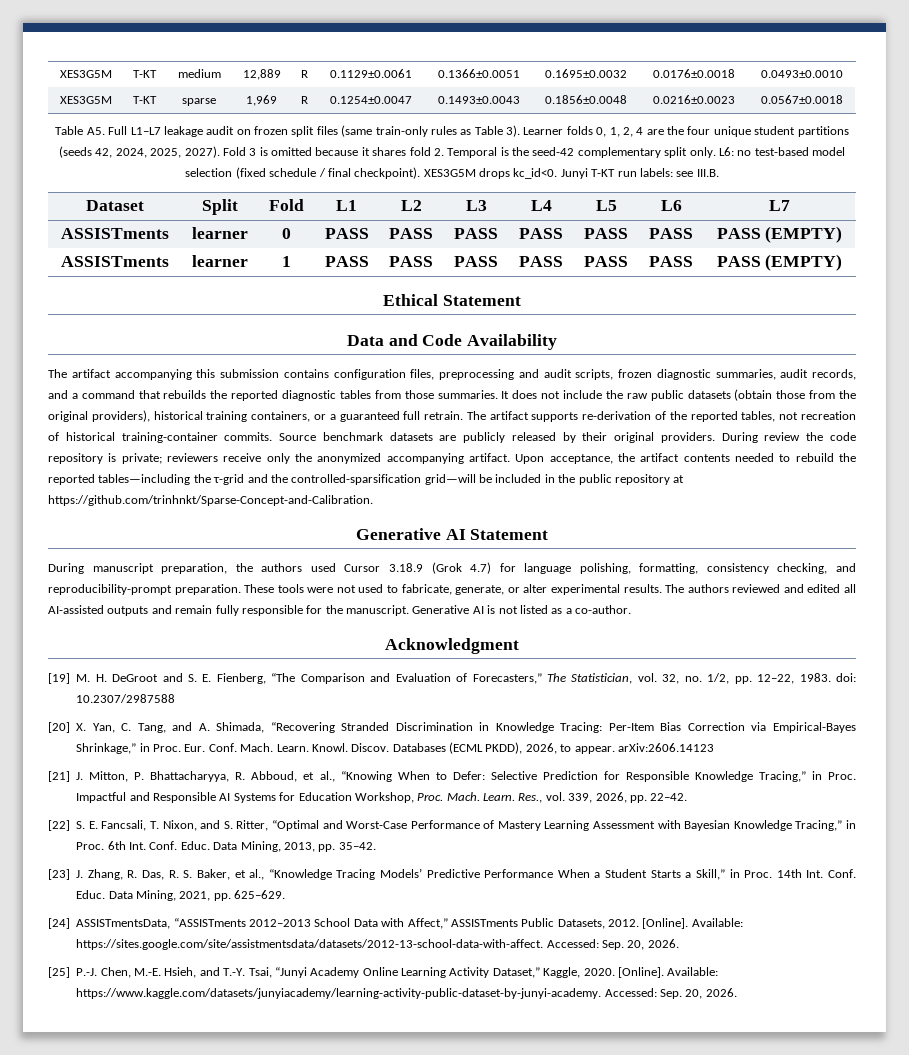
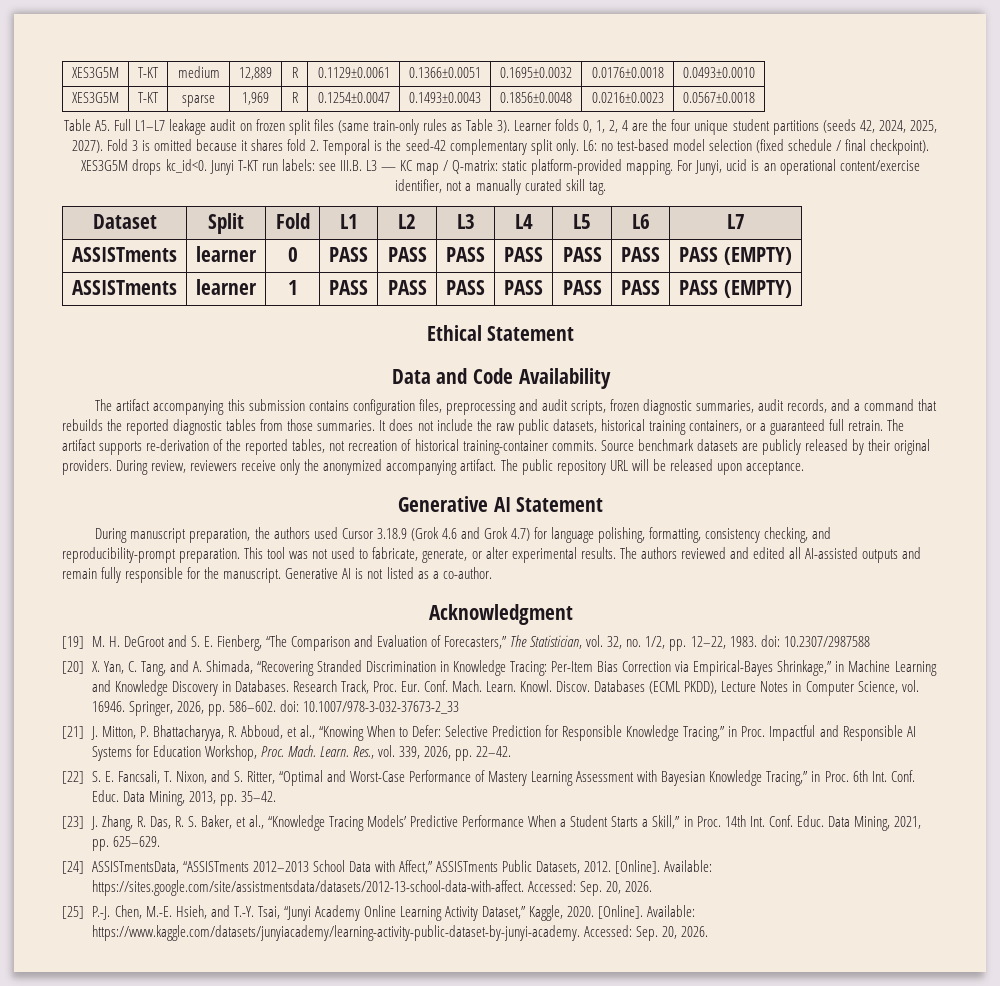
(719, 173) none -> [365,159,920,175] [395,179,606,195] L3 — KC map / Q-matrix: static platform-provided mapping. For Junyi, ucid is an operational content/exercise identifier, not a manually curated skill tag.
[687,389,856,401] [48,410,150,422] datasets (obtain those from the original providers), -> [552,419,597,433] datasets,
[764,432,856,441] [48,453,162,464] review the code repository is private; -> [151,460,187,473] review,
[515,453,857,464] [48,474,685,485] [48,495,373,506] Upon acceptance, the artifact contents needed to rebuild the reported tables—including the τ-grid and the controlled-sparsification grid—will be included in the public repository at https://github.com/trinhnkt/Sparse-Concept-and-Calibration. -> [500,459,804,475] The public repository URL will be released upon acceptance.
(462, 568) none -> [441,527,508,539] 4.6 and Grok
[244,584,334,593] These tools were -> [244,547,309,559] This tool was
(150, 747) none -> [848,660,937,676] [91,680,369,696] Machine Learning and Knowledge Discovery in Databases. Research Track,
[525,743,714,754] 2026, to appear. arXiv:2606.14123 -> [721,680,919,696] [91,700,459,716] Lecture Notes in Computer Science, vol. 16946. Springer, 2026, pp. 586–602. doi: 10.1007/978-3-032-37673-2_33

